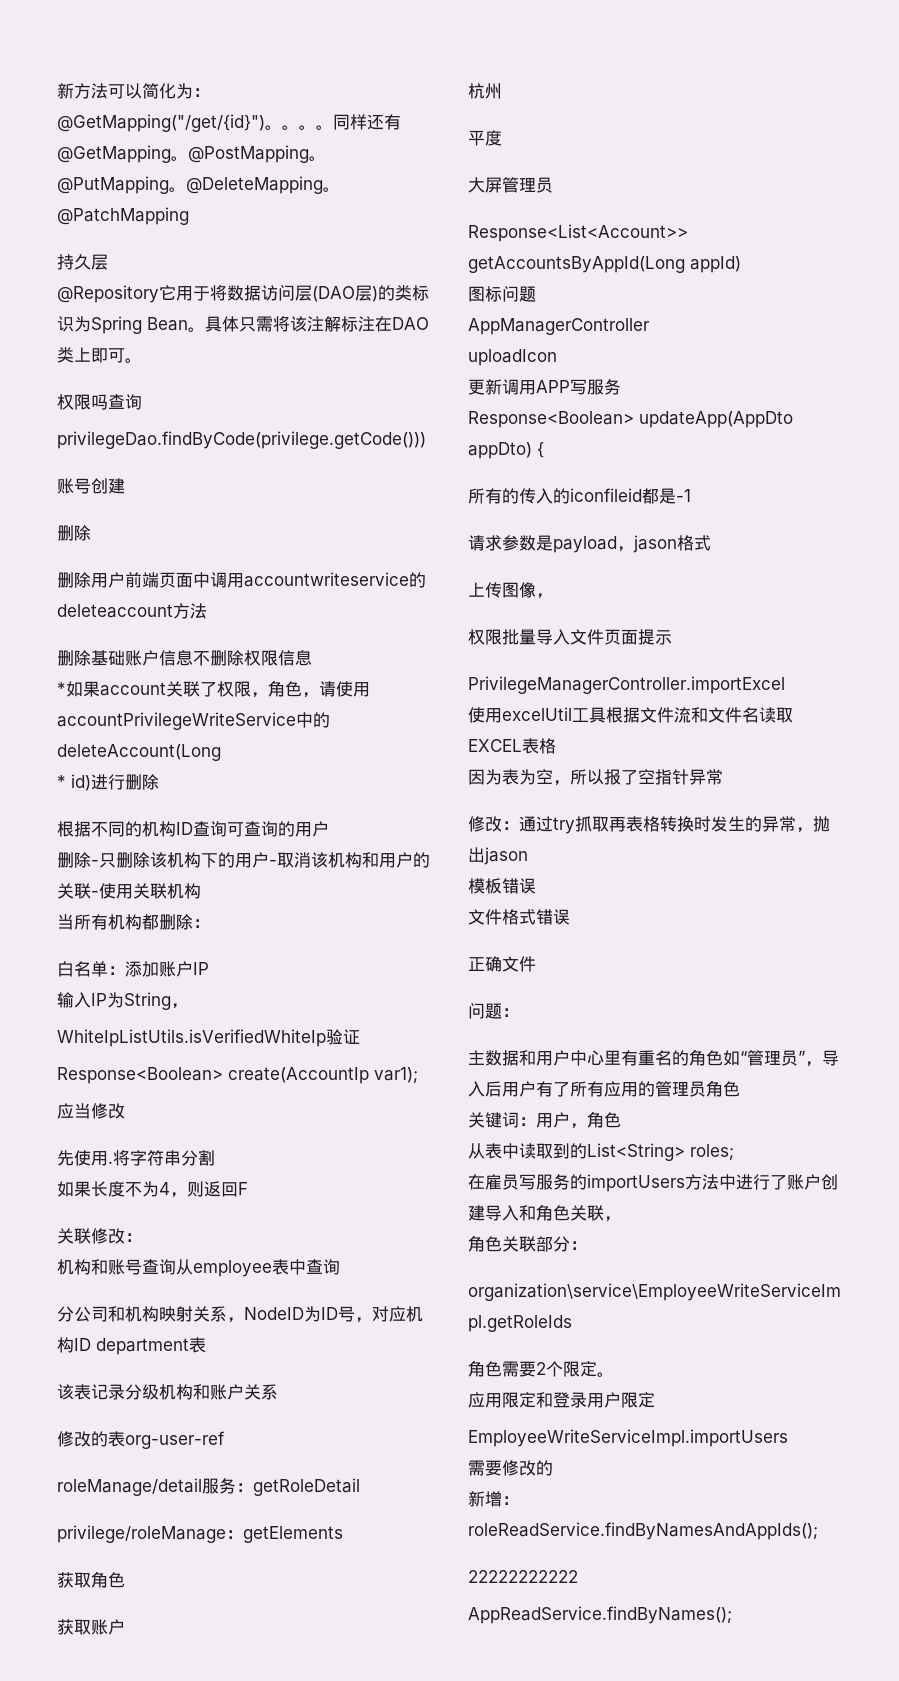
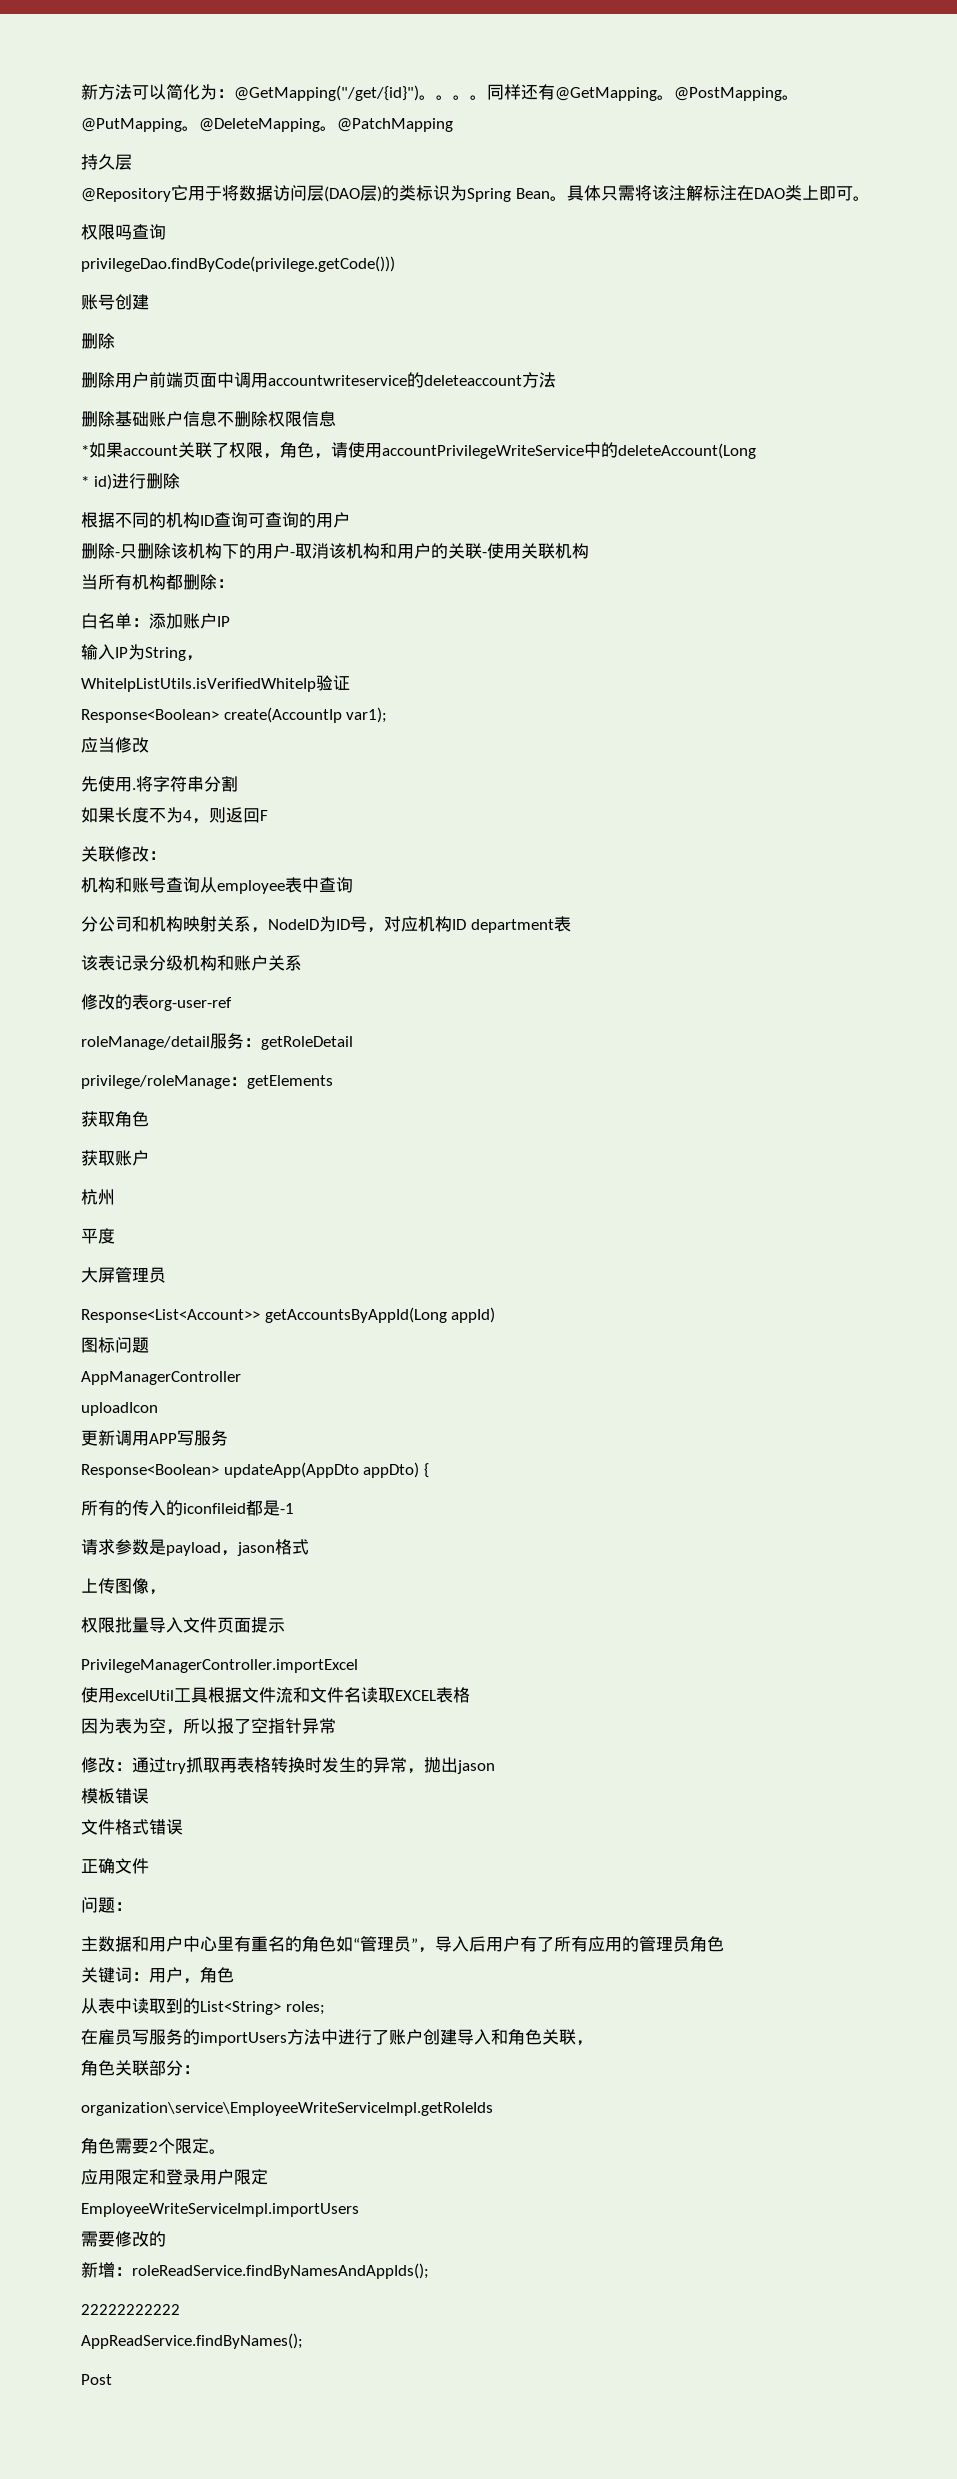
(732, 1615) none -> [81,2374,112,2385] // Post

